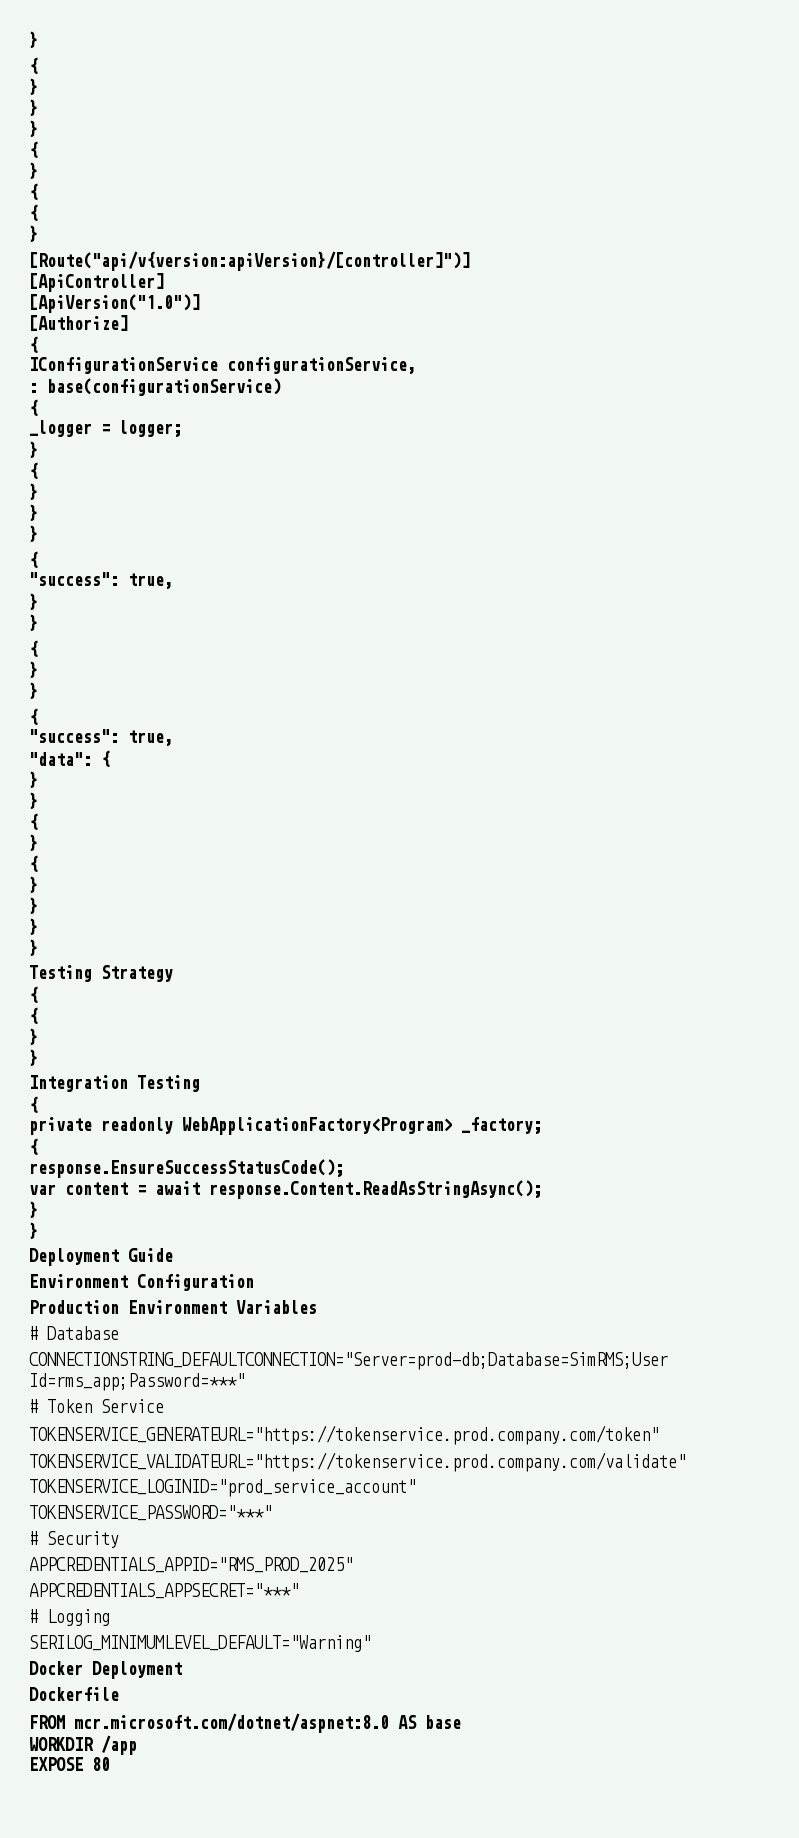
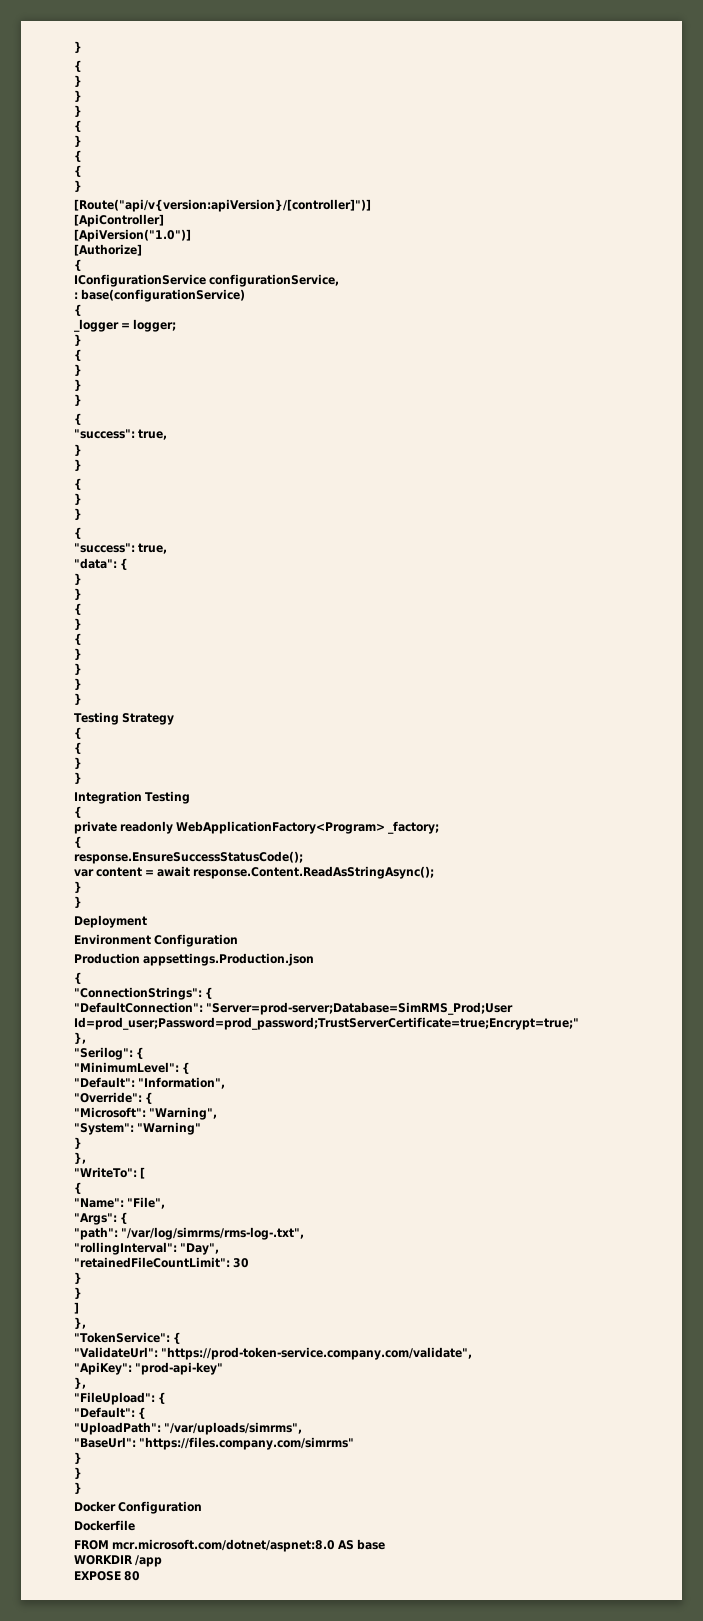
[128,1248,173,1262] Guide -> (147, 921) none
[128,1300,317,1314] [29,1326,119,1340] [29,1352,668,1370] [29,1373,245,1391] [29,1399,164,1413] [29,1425,659,1445] [29,1452,686,1472] [29,1479,416,1497] [29,1505,272,1521] [29,1531,119,1548] [29,1557,353,1573] [29,1583,299,1599] [29,1609,110,1626] [29,1635,371,1652] Environment Variables // # Database // CONNECTIONSTRING_DEFAULTCONNECTION="Server=prod-db;Database=SimRMS;User Id=rms_app;Password=***" // # Token Service // TOKENSERVICE_GENERATEURL="https://tokenservice.prod.company.com/token" // TOKENSERVICE_VALIDATEURL="https://tokenservice.prod.company.com/validate" // TOKENSERVICE_LOGINID="prod_service_account" // TOKENSERVICE_PASSWORD="***" // # Security // APPCREDENTIALS_APPID="RMS_PROD_2025" // APPCREDENTIALS_APPSECRET="***" // # Logging // SERILOG_MINIMUMLEVEL_DEFAULT="Warning" -> [143,953,315,966] [74,972,82,984] [74,987,214,1000] [74,1002,514,1015] [74,1017,579,1030] [74,1032,86,1044] [74,1047,145,1060] [74,1062,191,1074] [74,1077,226,1089] [74,1092,154,1104] [74,1107,218,1120] [74,1122,202,1135] [74,1137,82,1149] [74,1152,86,1164] [74,1167,146,1179] [74,1182,82,1194] [74,1197,166,1209] [74,1212,129,1225] [74,1227,305,1240] [74,1242,220,1255] [74,1257,250,1268] [74,1272,82,1284] [74,1287,82,1299] [74,1302,79,1314] [74,1317,86,1329] [74,1332,182,1344] [74,1347,473,1360] [74,1362,224,1375] [74,1377,86,1389] [74,1392,167,1405] [74,1407,147,1419] [74,1422,303,1435] [74,1437,355,1450] [74,1452,82,1464] [74,1467,82,1479] [74,1482,82,1494] appsettings.Production.json // { // "ConnectionStrings": { // "DefaultConnection": "Server=prod-server;Database=SimRMS_Prod;User Id=prod_user;Password=prod_password;TrustServerCertificate=true;Encrypt=true;" // }, // "Serilog": { // "MinimumLevel": { // "Default": "Information", // "Override": { // "Microsoft": "Warning", // "System": "Warning" // } // }, // "WriteTo": [ // { // "Name": "File", // "Args": { // "path": "/var/log/simrms/rms-log-.txt", // "rollingInterval": "Day", // "retainedFileCountLimit": 30 // } // } // ] // }, // "TokenService": { // "ValidateUrl": "https://prod-token-service.company.com/validate", // "ApiKey": "prod-api-key" // }, // "FileUpload": { // "Default": { // "UploadPath": "/var/uploads/simrms", // "BaseUrl": "https://files.company.com/simrms" // } // } // }
[92,1661,182,1679] Deployment -> [118,1501,203,1514] Configuration

